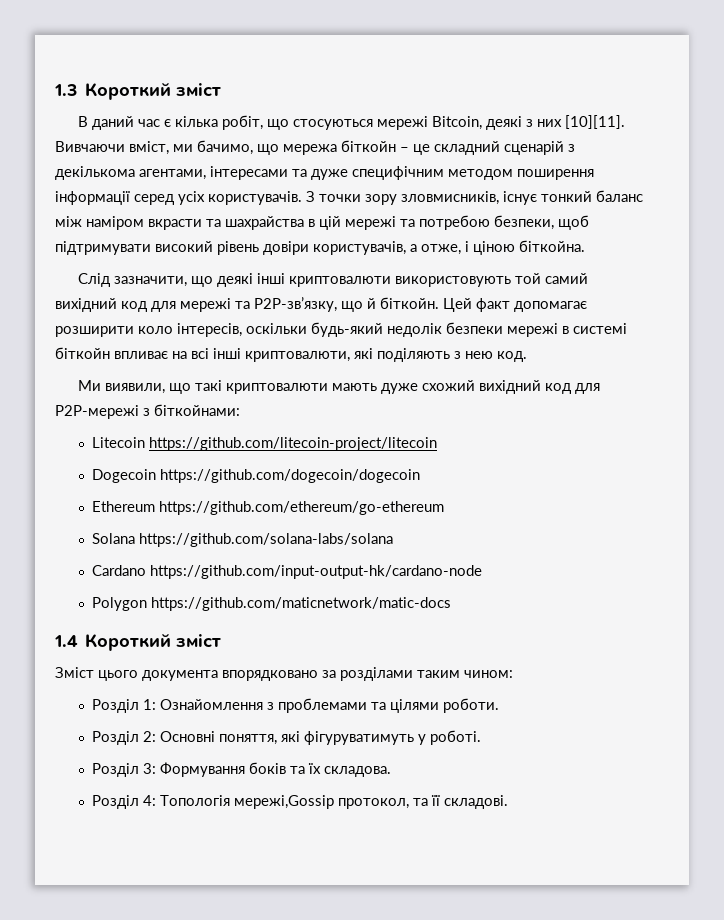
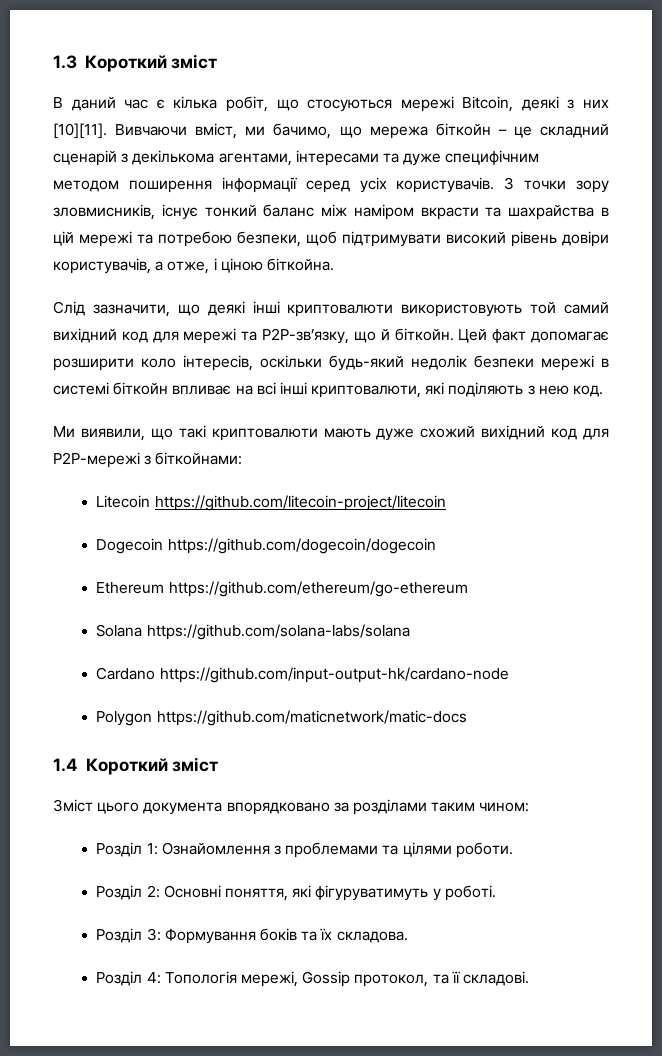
[233,795,334,809] мережі,Gossip -> [240,971,351,987] мережі, Gossip

